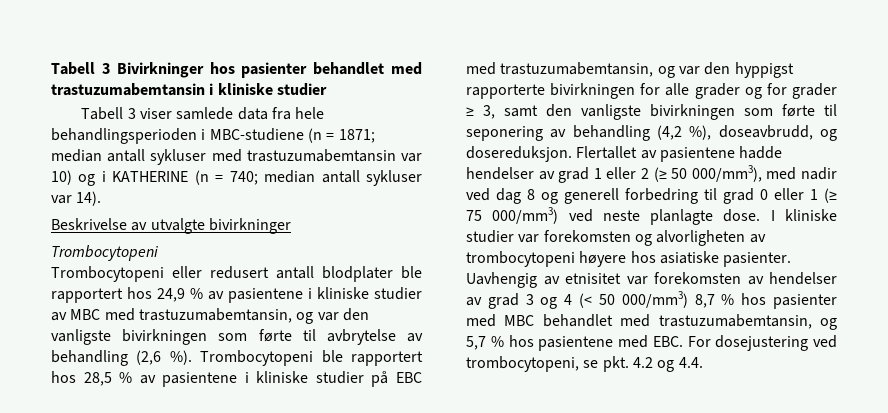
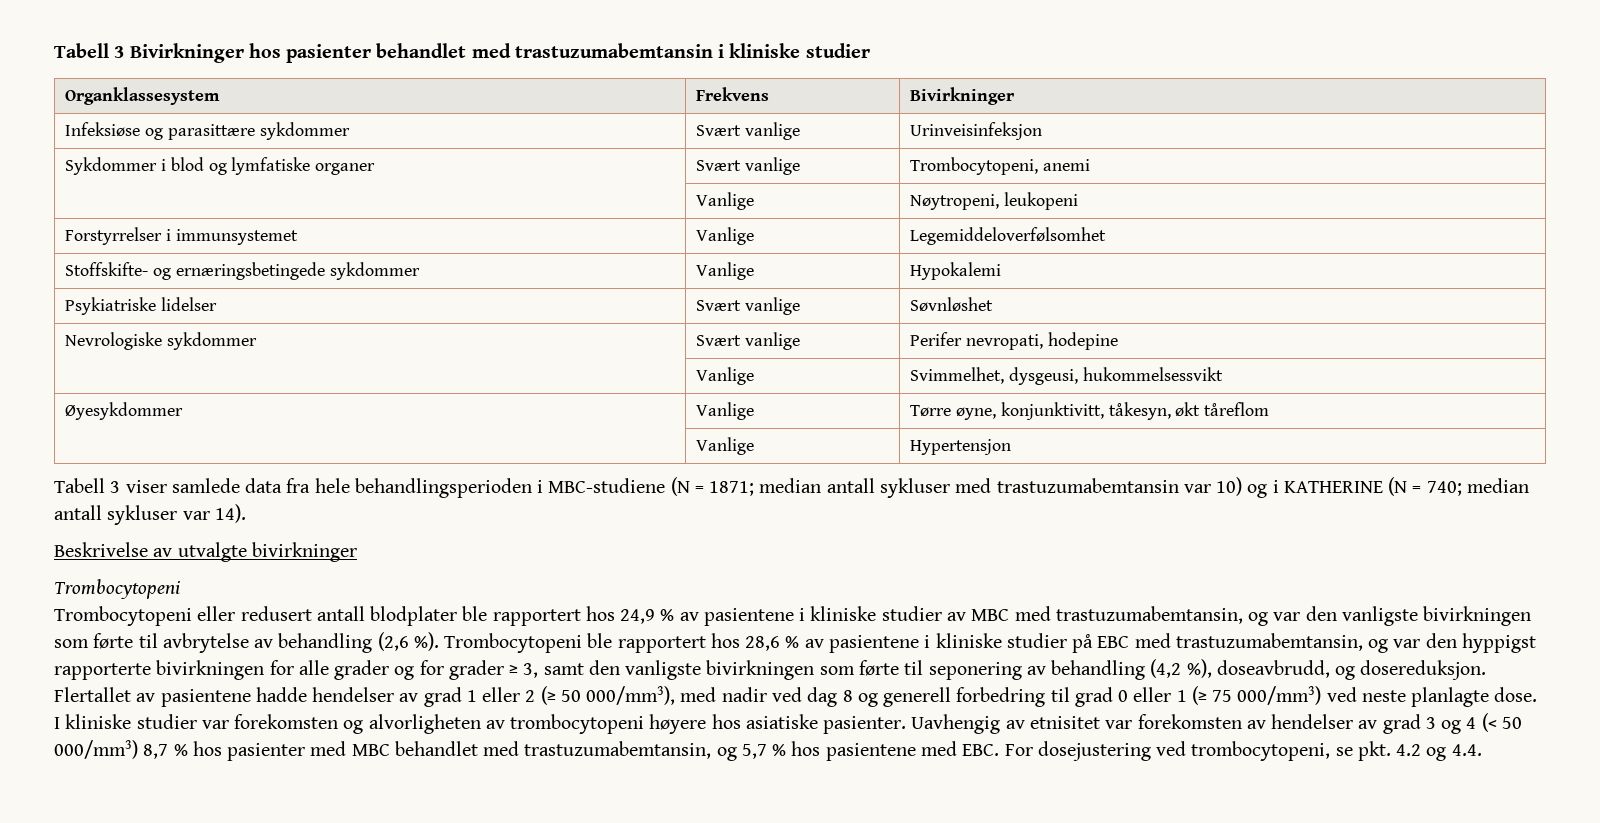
(327, 89) none -> [65,87,221,105] [696,87,770,101] [910,87,1016,105] [65,122,350,140] [696,122,801,140] [910,122,1043,140] [65,157,376,175] [696,157,801,175] [910,157,1091,175] [696,192,755,210] [910,192,1079,210] [65,227,298,245] [696,227,755,245] [910,227,1107,245] [65,262,420,280] [696,262,755,280] [910,262,1002,280] [65,297,218,315] [696,297,801,315] [910,297,994,311] [65,332,258,350] [696,332,801,350] [910,332,1118,350] [696,367,755,385] [910,367,1223,385] [65,402,184,420] [696,402,755,420] [910,402,1270,420] [696,437,755,455] [910,439,1012,455] // Organklassesystem | Frekvens | Bivirkninger // Infeksiøse og parasittære sykdommer | Svært vanlige | Urinveisinfeksjon // Sykdommer i blod og lymfatiske organer | Svært vanlige | Trombocytopeni, anemi // | Vanlige | Nøytropeni, leukopeni // Forstyrrelser i immunsystemet | Vanlige | Legemiddeloverfølsomhet // Stoffskifte- og ernæringsbetingede sykdommer | Vanlige | Hypokalemi // Psykiatriske lidelser | Svært vanlige | Søvnløshet // Nevrologiske sykdommer | Svært vanlige | Perifer nevropati, hodepine // | Vanlige | Svimmelhet, dysgeusi, hukommelsessvikt // Øyesykdommer | Vanlige | Tørre øyne, konjunktivitt, tåkesyn, økt tåreflom // | Vanlige | Hypertensjon
[307,128,322,143] (n -> [670,477,690,496] (N
[194,170,209,185] (n -> [1388,477,1408,496] (N
[83,372,112,386] 28,5 -> [745,636,781,651] 28,6

